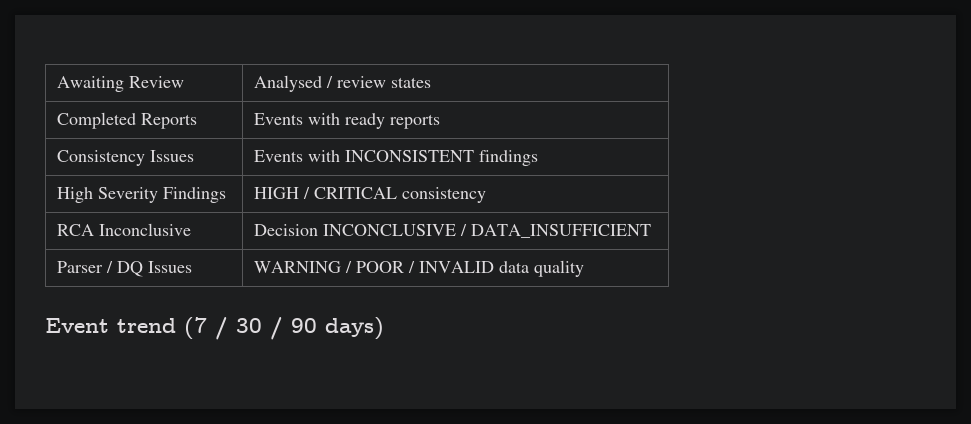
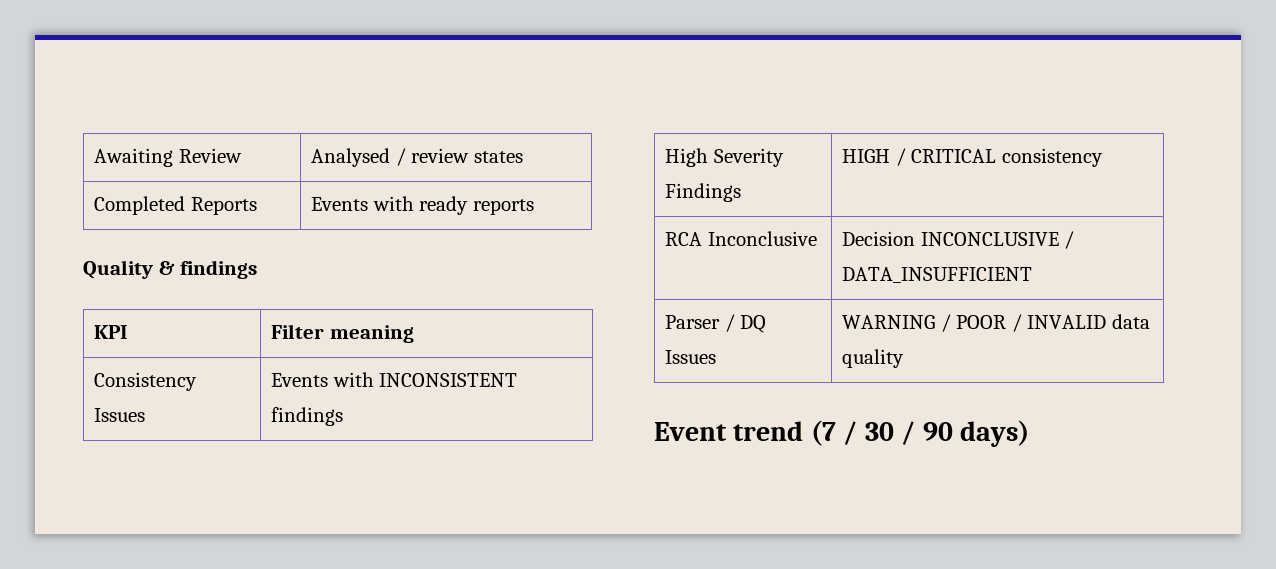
(441, 121) none -> [83,260,258,279] [94,325,129,339] [271,324,414,343] // Quality & findings // KPI | Filter meaning

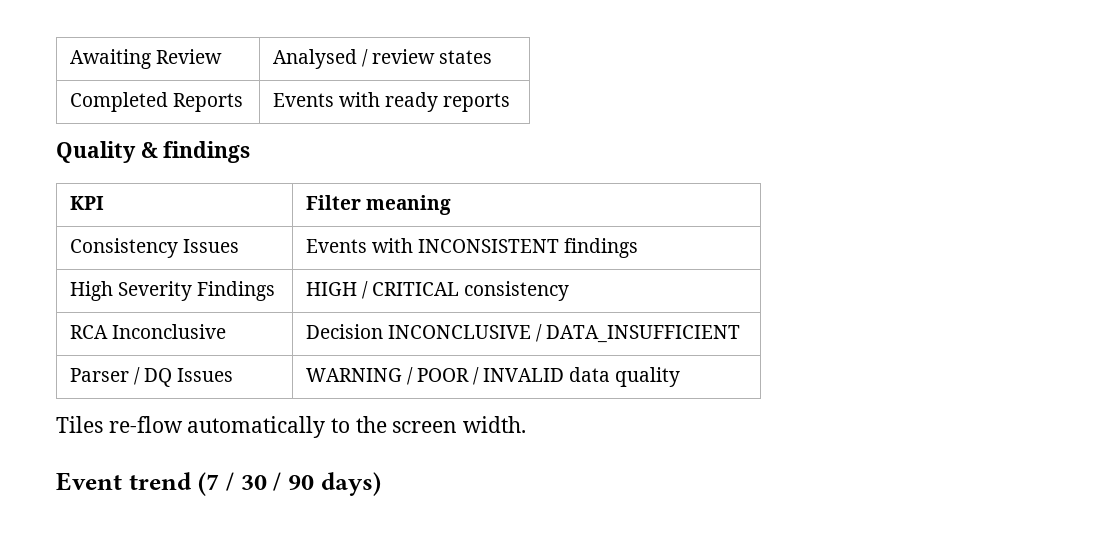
(905, 358) none -> [56,416,527,438] // Tiles re-flow automatically to the screen width.

